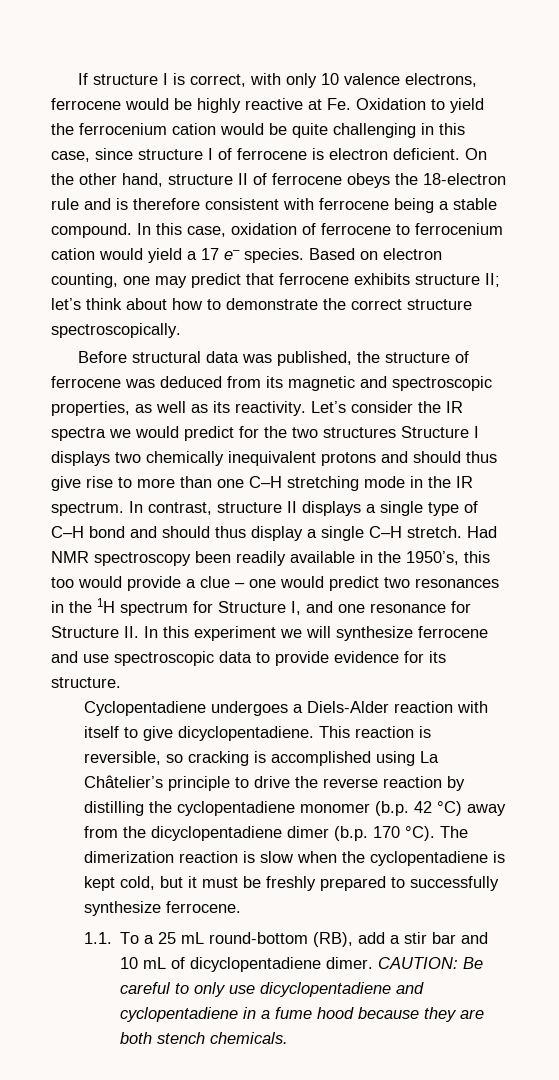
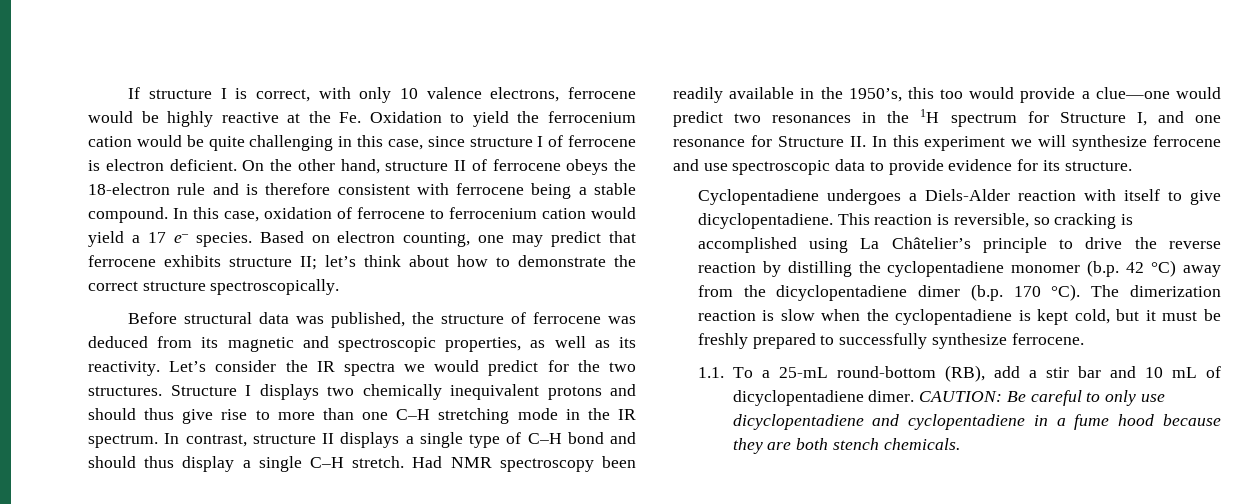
(322, 104) none -> [308,111,331,123] the
[323,427,396,438] structures -> [88,386,162,396] structures.
[200,576,276,588] clue – one -> [1095,87,1170,99] clue—one
[157,932,204,944] 25 mL -> [778,367,828,378] 25-mL

